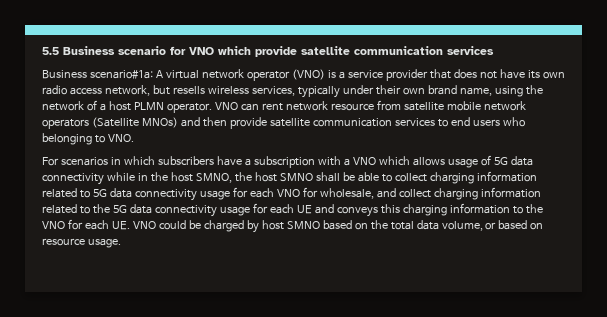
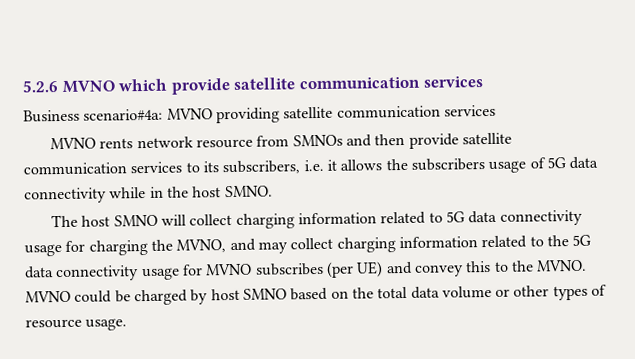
[42,46,214,55] 5.5 Business scenario for VNO -> [22,80,115,93] 5.2.6 MVNO
[89,69,565,81] [42,85,543,98] [42,100,526,113] [42,117,178,129] scenario#1a: A virtual network operator (VNO) is a service provider that does not have its own radio access network, but resells wireless services, typically under their own brand name, using the network of a host PLMN operator. VNO can rent network resource from satellite mobile network operators (Satellite MNOs) -> [83,104,496,124] [50,134,343,150] scenario#4a: MVNO providing satellite communication services // MVNO rents network resource from SMNOs
[450,117,525,127] [42,133,134,145] [42,156,445,168] end users who belonging to VNO. // For scenarios in which subscribers have a subscription with a VNO which allows -> [202,158,485,175] its subscribers, i.e. it allows the subscribers
[195,172,392,183] SMNO, the host SMNO shall be able to -> [224,185,273,198] [51,214,188,228] SMNO. // The host SMNO will
[249,187,396,199] each VNO for wholesale, and -> [88,238,288,256] charging the MVNO, and may
[269,203,543,217] [42,219,156,230] each UE and conveys this charging information to the VNO for each UE. VNO -> [205,259,588,278] [25,290,71,303] MVNO subscribes (per UE) and convey this to the MVNO. MVNO
[441,220,544,231] volume, or based on -> [441,284,608,301] volume or other types of

